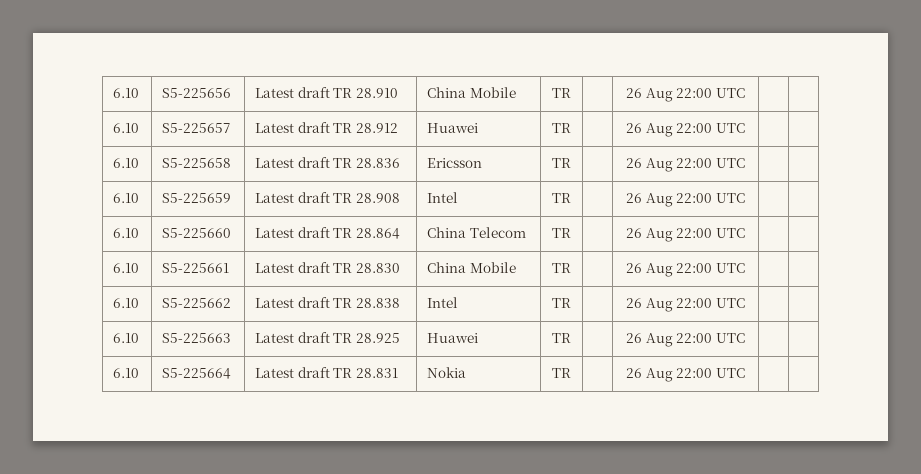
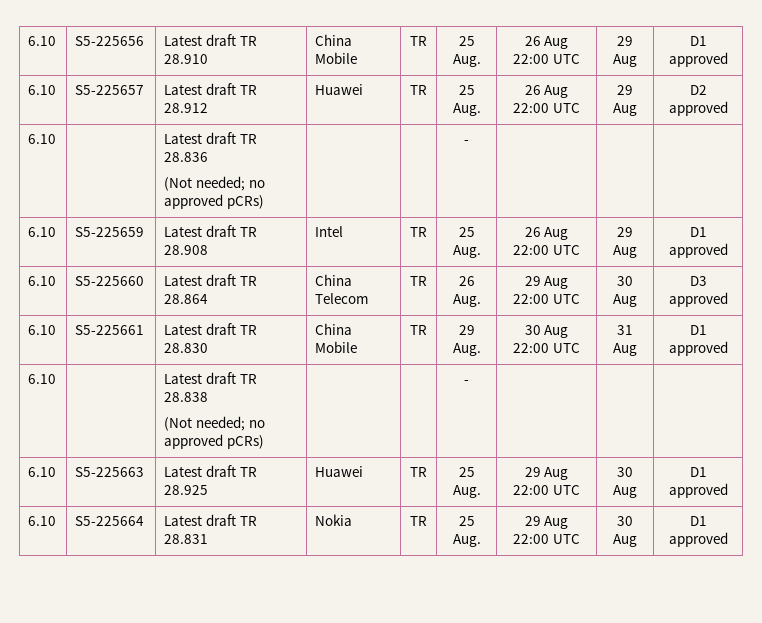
[626,88,745,102] | 26 Aug 22:00 UTC | | -> [458,36,475,46] [452,54,481,67] [524,36,569,49] [513,54,580,64] [617,36,633,46] [613,54,637,67] [689,36,707,46] [668,52,728,67] 25 Aug. | 26 Aug 22:00 UTC | 29 Aug | D1 approved
[626,123,745,137] [113,158,140,168] [162,158,232,168] | 26 Aug 22:00 UTC | | // 6.10 | S5-225658 -> [458,85,475,95] [452,103,481,116] [524,85,569,98] [513,103,580,113] [617,85,633,95] [613,103,637,116] [689,85,707,95] [668,101,728,116] [28,134,57,144] 25 Aug. | 26 Aug 22:00 UTC | 29 Aug | D2 approved // 6.10 |
[427,158,483,168] [552,158,571,168] [626,158,745,172] | Ericsson | TR | | 26 Aug 22:00 UTC -> [164,176,265,191] [164,194,264,209] [464,140,469,144] // (Not needed; no approved pCRs) | | | - |
[626,193,745,207] | 26 Aug 22:00 UTC | | -> [458,227,475,237] [452,245,481,258] [524,227,569,240] [513,245,580,255] [617,227,633,237] [613,245,637,258] [689,227,707,237] [668,243,728,258] 25 Aug. | 26 Aug 22:00 UTC | 29 Aug | D1 approved
[626,228,745,242] | 26 Aug 22:00 UTC | | -> [458,276,475,286] [452,294,481,307] [524,276,569,289] [513,294,580,304] [617,276,633,286] [613,294,637,307] [689,276,707,286] [668,292,728,307] 26 Aug. | 29 Aug 22:00 UTC | 30 Aug | D3 approved
[626,263,745,277] [113,298,140,308] [162,298,232,308] | 26 Aug 22:00 UTC | | // 6.10 | S5-225662 -> [458,325,475,335] [452,343,481,356] [524,325,569,338] [513,343,580,353] [617,325,633,335] [613,343,637,356] [689,325,707,335] [668,341,728,356] [28,374,57,384] 29 Aug. | 30 Aug 22:00 UTC | 31 Aug | D1 approved // 6.10 |
[427,297,459,308] [552,298,571,308] [626,298,745,312] | Intel | TR | | 26 Aug 22:00 UTC -> [164,416,265,431] [164,434,264,449] [464,380,469,384] // (Not needed; no approved pCRs) | | | - |
[626,333,745,347] | 26 Aug 22:00 UTC | | -> [458,467,475,477] [452,485,481,498] [524,467,569,480] [513,485,580,495] [617,467,633,477] [613,485,637,498] [689,467,707,477] [668,483,728,498] 25 Aug. | 29 Aug 22:00 UTC | 30 Aug | D1 approved
[626,368,745,382] | 26 Aug 22:00 UTC | | -> [458,516,475,526] [452,534,481,547] [524,516,569,529] [513,534,580,544] [617,516,633,526] [613,534,637,547] [689,516,707,526] [668,532,728,547] 25 Aug. | 29 Aug 22:00 UTC | 30 Aug | D1 approved

